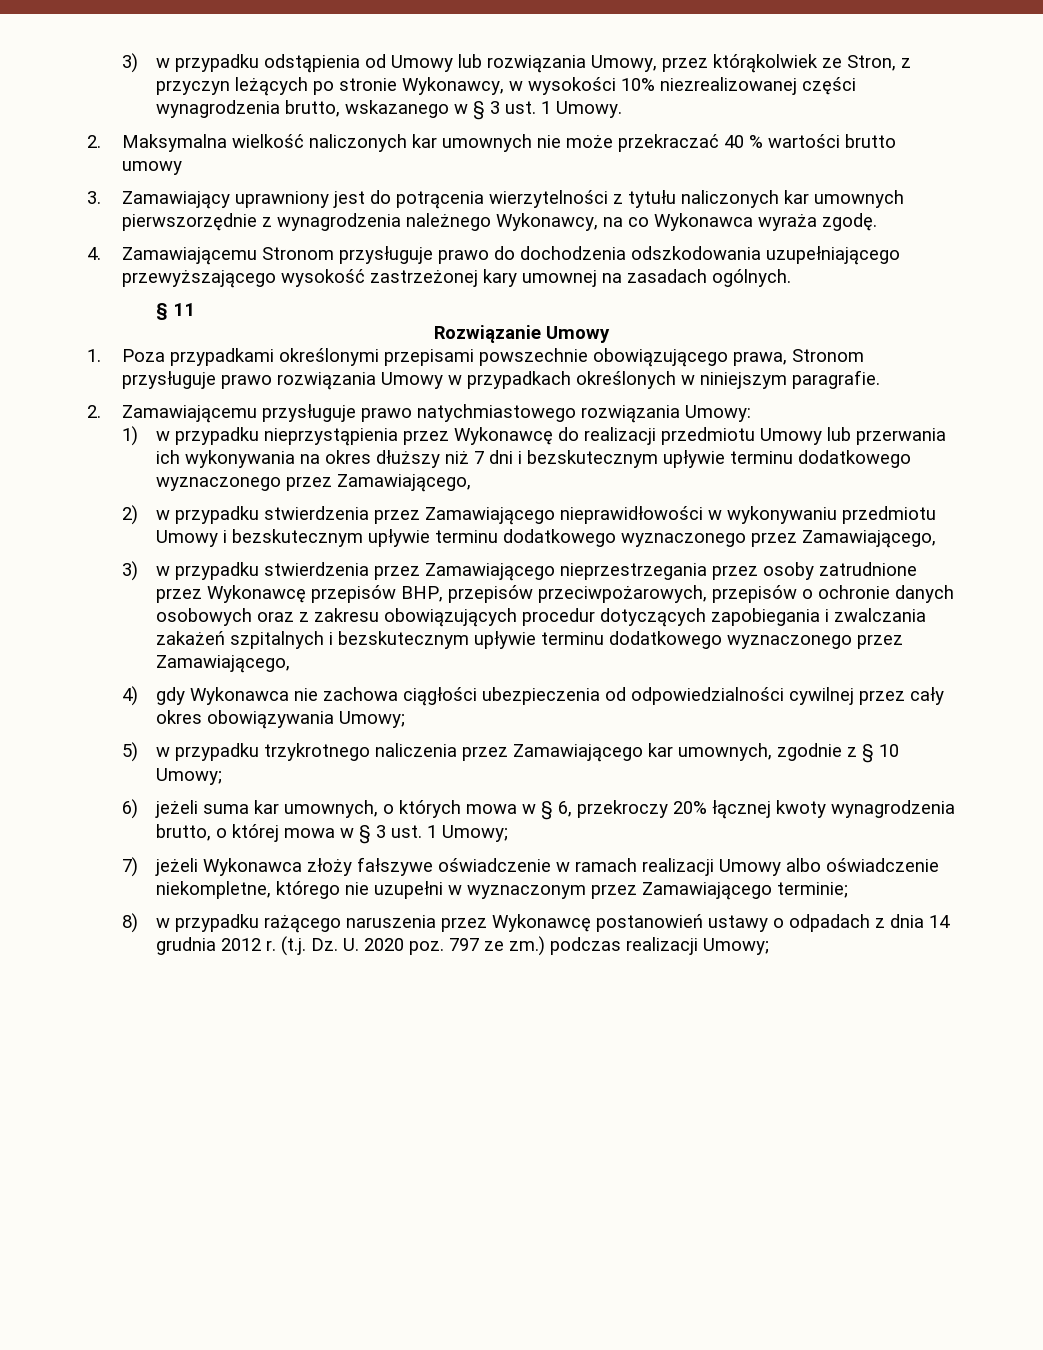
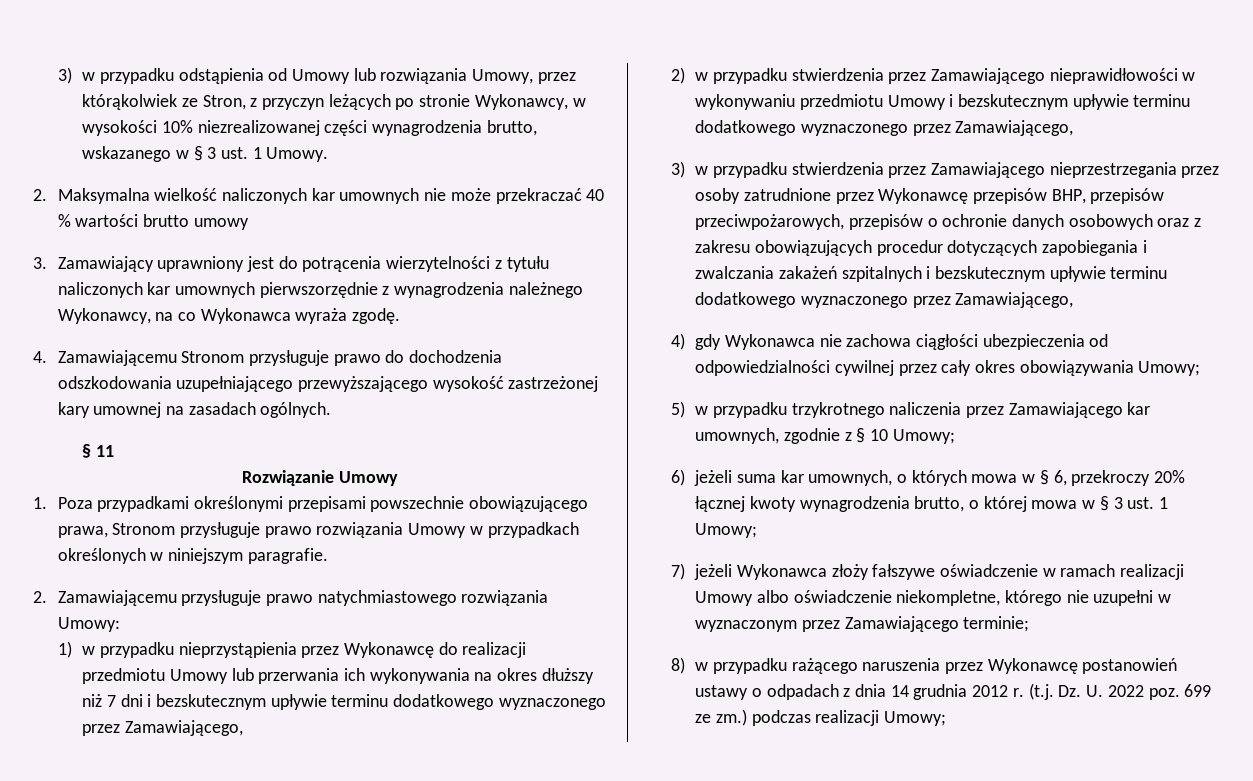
[364,938,480,955] 2020 poz. 797 -> [1107,684,1212,700] 2022 poz. 699

